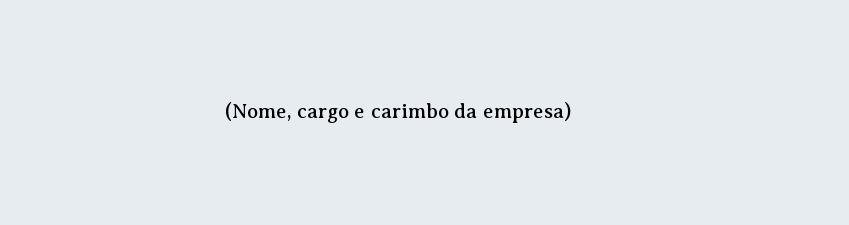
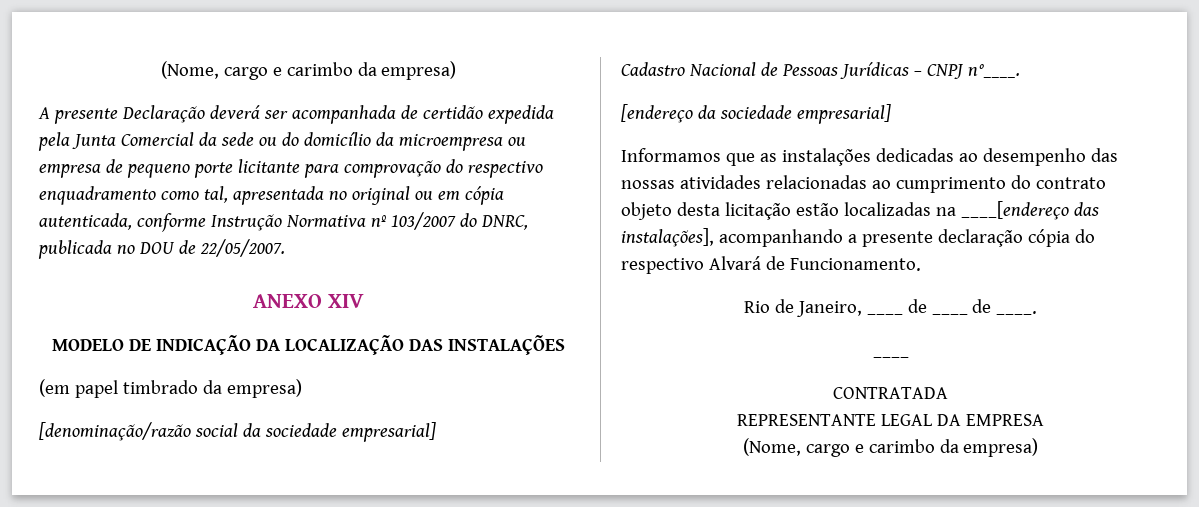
[225,102,571,123] (Nome, cargo e carimbo da empresa) -> [160,61,457,80] [38,105,554,124] [38,132,526,151] [39,159,543,178] [39,186,504,205] [39,212,528,232] [38,239,285,259] [253,294,364,308] [52,335,565,355] [39,379,302,398] [39,422,436,442] [621,62,1020,79] [621,104,891,124] [621,148,1118,166] [621,175,1106,193] [621,201,1099,220] [621,228,1095,247] [621,256,921,274] [743,299,903,317] [907,299,927,313] [931,313,968,315] [972,299,1038,315] [872,356,909,358] [833,387,948,399] [737,414,1044,426] [742,438,1039,457] (Nome, cargo e carimbo da empresa) // A presente Declaração deverá ser acompanhada de certidão expedida pela Junta Comercial da sede ou do domicílio da microempresa ou empresa de pequeno porte licitante para comprovação do respectivo enquadramento como tal, apresentada no original ou em cópia autenticada, conforme Instrução Normativa nº 103/2007 do DNRC, publicada no DOU de 22/05/2007. // ANEXO XIV // MODELO DE INDICAÇÃO DA LOCALIZAÇÃO DAS INSTALAÇÕES // (em papel timbrado da empresa) // [denominação/razão social da sociedade empresarial] // Cadastro Nacional de Pessoas Jurídicas – CNPJ n°____. // [endereço da sociedade empresarial] // Informamos que as instalações dedicadas ao desempenho das nossas atividades relacionadas ao cumprimento do contrato objeto desta licitação estão localizadas na ____[endereço das instalações], acompanhando a presente declaração cópia do respectivo Alvará de Funcionamento. // Rio de Janeiro, ____ de ____ de ____. // ____ // CONTRATADA // REPRESENTANTE LEGAL DA EMPRESA // (Nome, cargo e carimbo da empresa)

